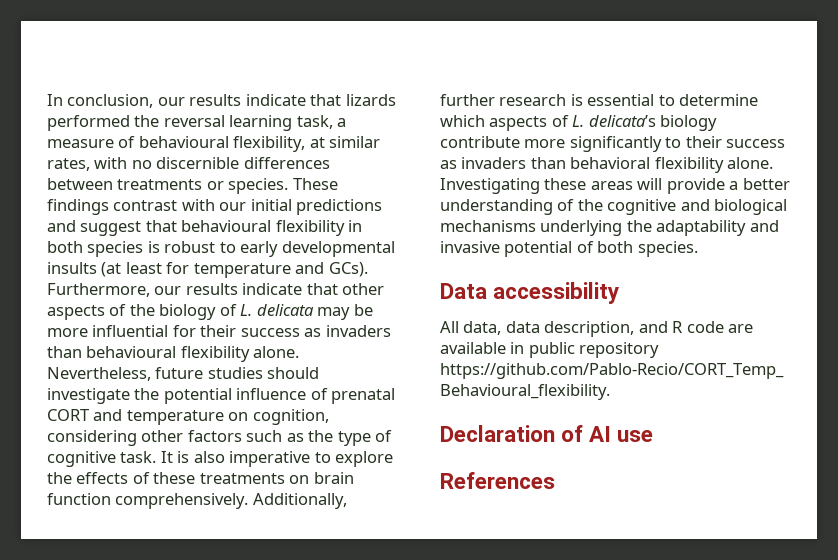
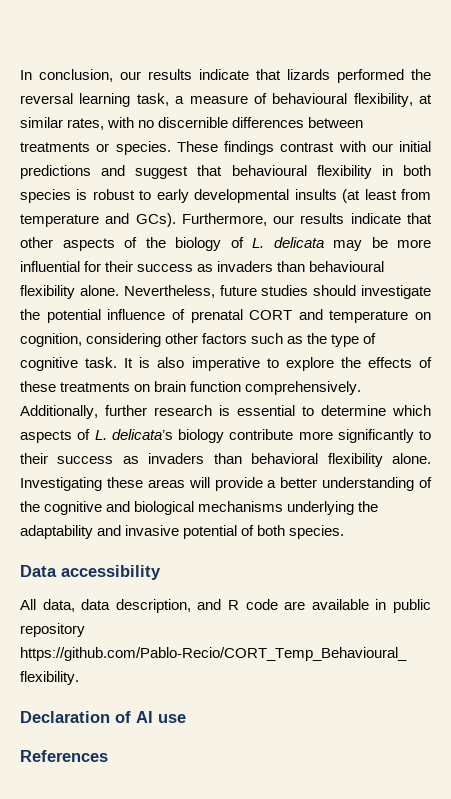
[166,262,190,274] for -> [401,189,432,200] from

